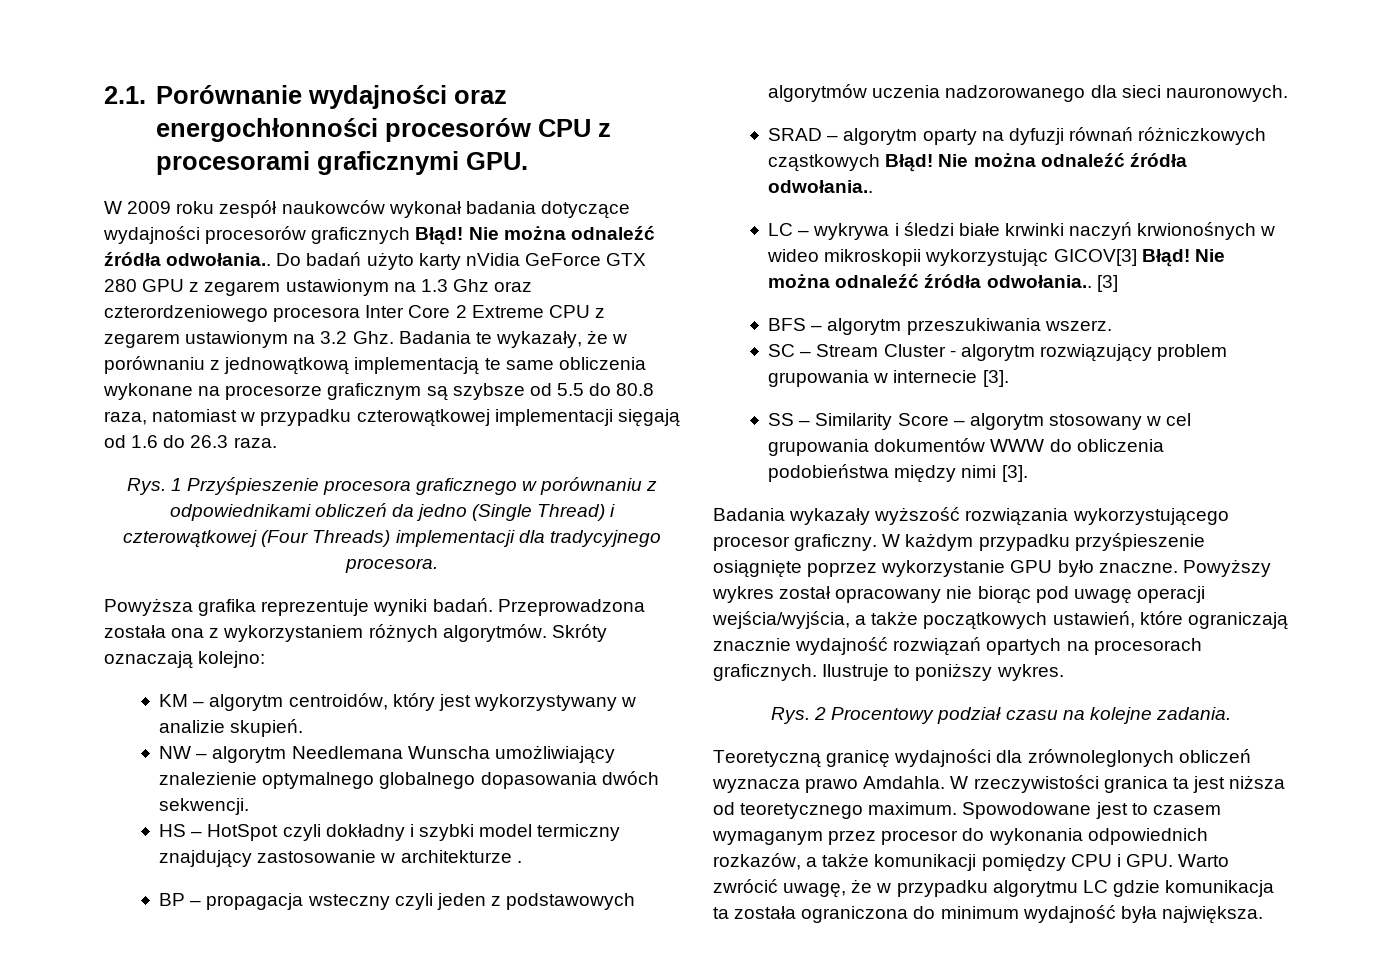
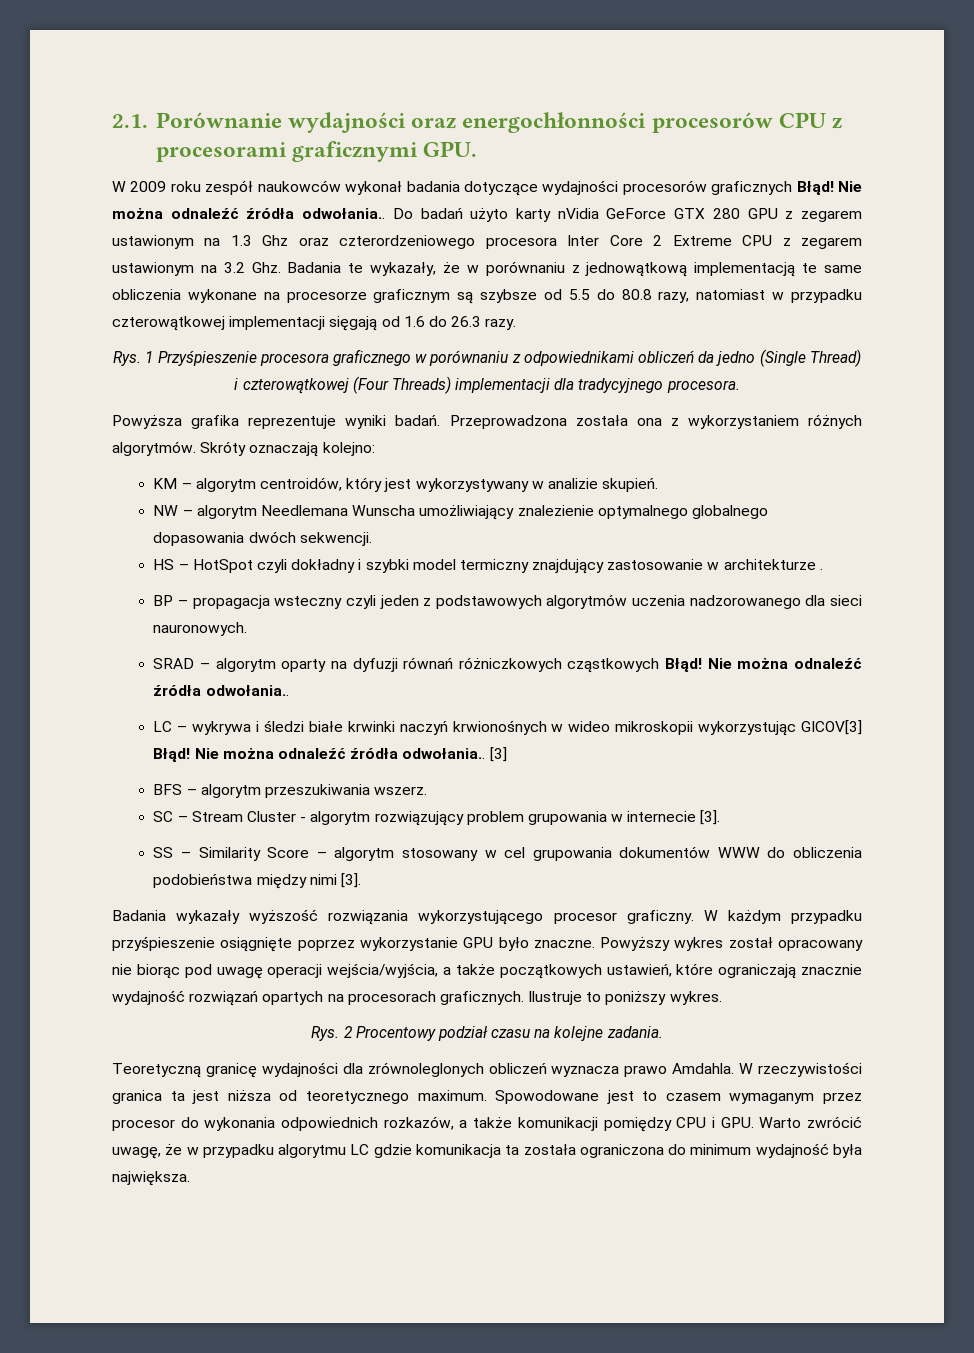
[104,411,147,425] raza, -> [658,291,690,303] razy,
[233,437,277,448] raza. -> [485,318,517,330] razy.

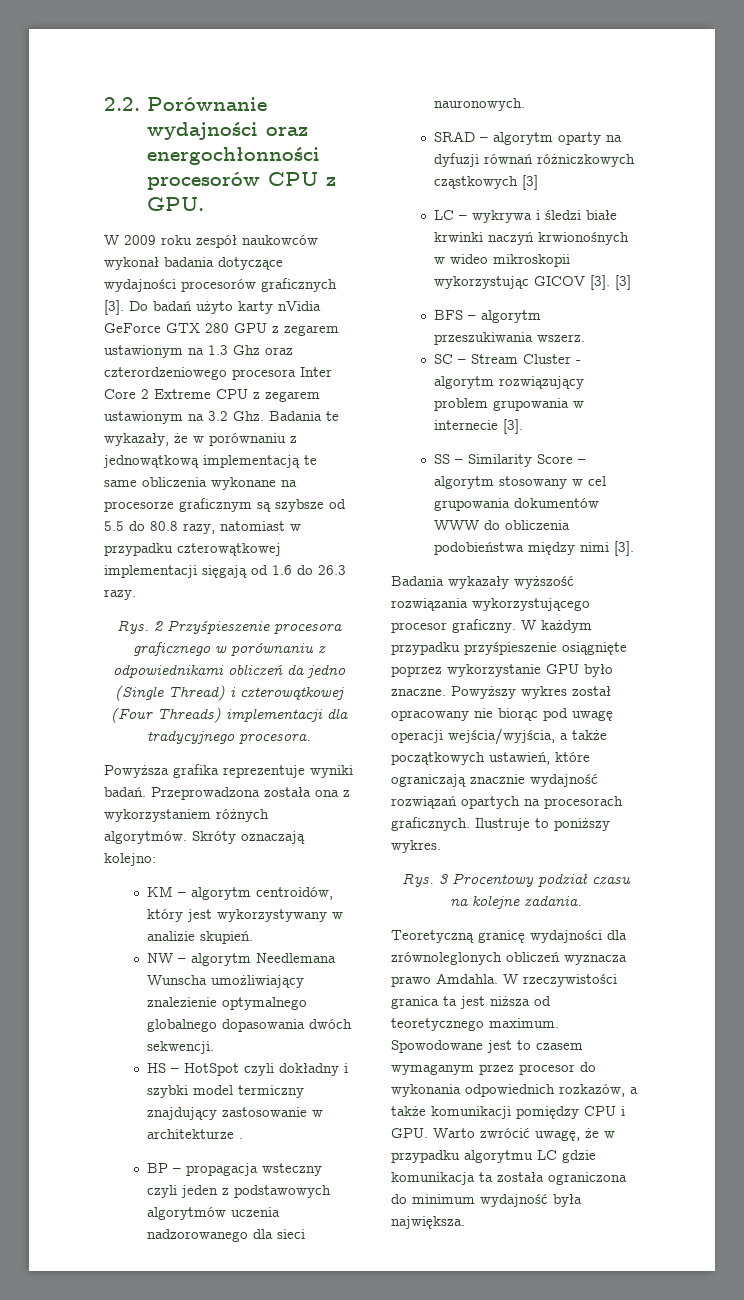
[112,114,148,128] 2.1. -> [104,97,140,111] 2.2.
[155,141,418,162] procesorami graficznymi -> (337, 181) none
[796,181,862,195] [112,208,386,219] Błąd! Nie można odnaleźć źródła odwołania.. -> [104,300,124,315] [3].
[145,351,154,363] 1 -> [153,621,163,631] 2
[665,658,862,672] [153,685,289,696] Błąd! Nie można odnaleźć źródła odwołania.. -> [521,175,538,190] [3]
[801,720,862,735] [153,748,486,762] GICOV[3] Błąd! Nie można odnaleźć źródła odwołania.. -> [533,275,610,290] GICOV [3].
[343,1026,353,1038] 2 -> [438,874,448,884] 3

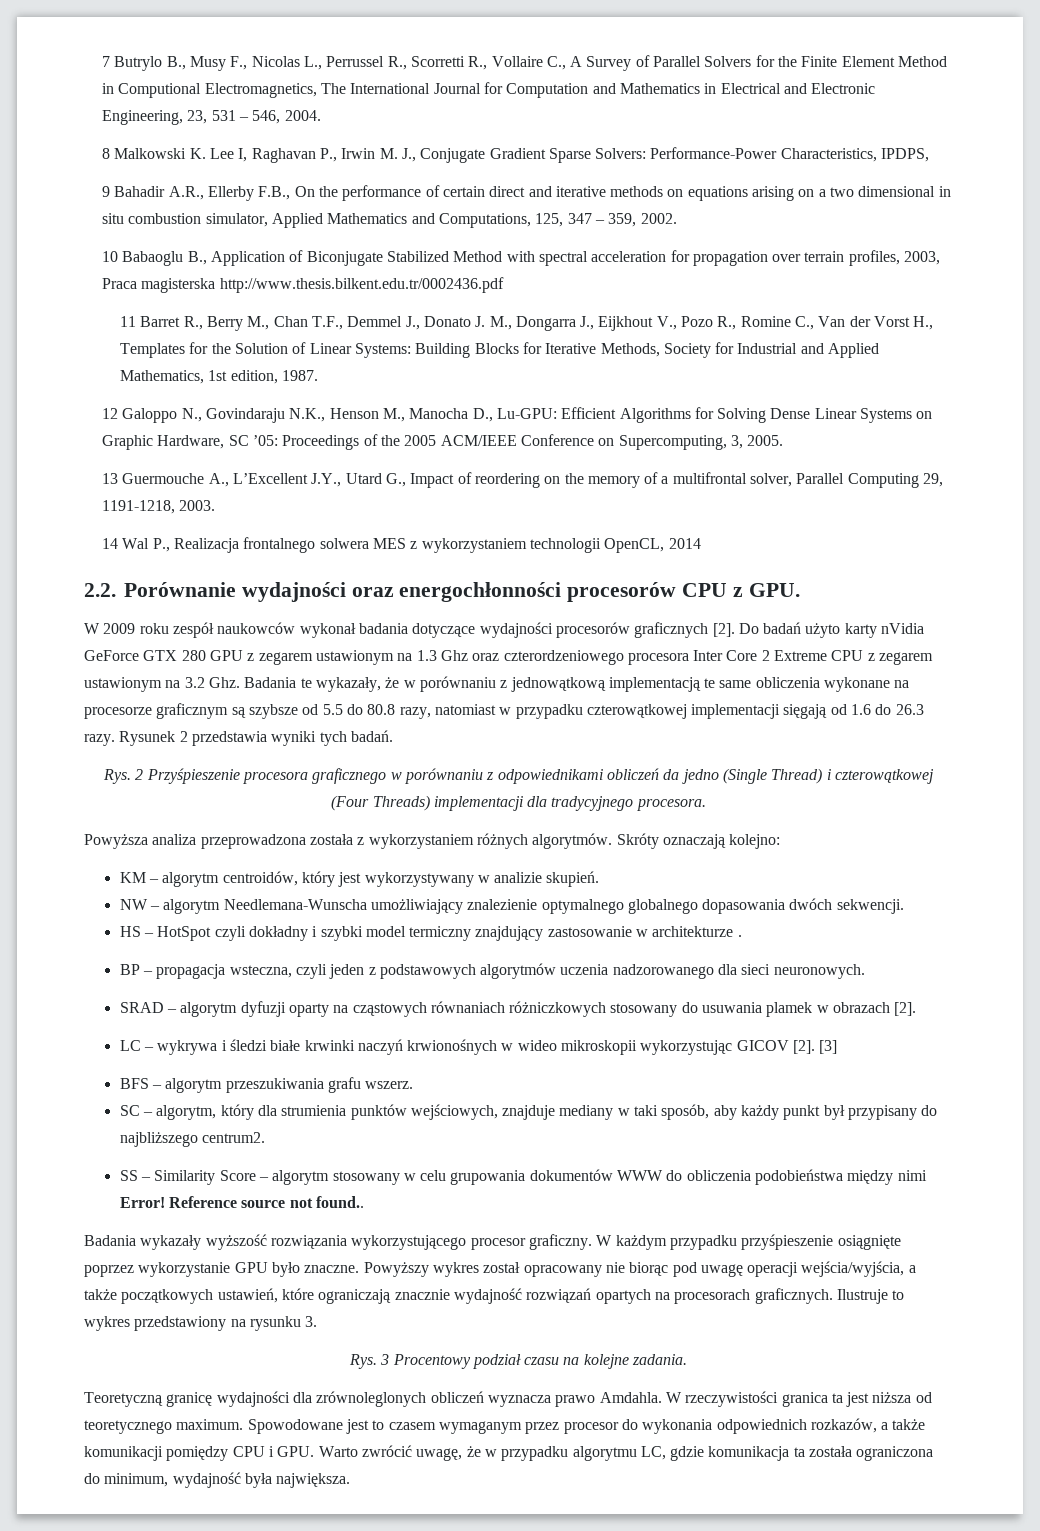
(104, 104) none -> [101,55,948,71] [101,82,876,98] [101,110,321,125] [101,147,930,163] [101,185,951,201] [101,213,677,228] [101,250,941,266] [101,277,504,293] [119,316,934,331] [119,342,880,358] [119,370,318,384] [101,407,933,423] [101,434,784,450] [101,472,944,488] [101,500,216,514] [101,537,701,553] 7 Butrylo B., Musy F., Nicolas L., Perrussel R., Scorretti R., Vollaire C., A Survey of Parallel Solvers for the Finite Element Method in Computional Electromagnetics, The International Journal for Computation and Mathematics in Electrical and Electronic Engineering, 23, 531 – 546, 2004. // 8 Malkowski K. Lee I, Raghavan P., Irwin M. J., Conjugate Gradient Sparse Solvers: Performance-Power Characteristics, IPDPS, // 9 Bahadir A.R., Ellerby F.B., On the performance of certain direct and iterative methods on equations arising on a two dimensional in situ combustion simulator, Applied Mathematics and Computations, 125, 347 – 359, 2002. // 10 Babaoglu B., Application of Biconjugate Stabilized Method with spectral acceleration for propagation over terrain profiles, 2003, Praca magisterska http://www.thesis.bilkent.edu.tr/0002436.pdf // 11 Barret R., Berry M., Chan T.F., Demmel J., Donato J. M., Dongarra J., Eijkhout V., Pozo R., Romine C., Van der Vorst H., Templates for the Solution of Linear Systems: Building Blocks for Iterative Methods, Society for Industrial and Applied Mathematics, 1st edition, 1987. // 12 Galoppo N., Govindaraju N.K., Henson M., Manocha D., Lu-GPU: Efficient Algorithms for Solving Dense Linear Systems on Graphic Hardware, SC ’05: Proceedings of the 2005 ACM/IEEE Conference on Supercomputing, 3, 2005. // 13 Guermouche A., L’Excellent J.Y., Utard G., Impact of reordering on the memory of a multifrontal solver, Parallel Computing 29, 1191-1218, 2003. // 14 Wal P., Realizacja frontalnego solwera MES z wykorzystaniem technologii OpenCL, 2014 //
[104,300,124,315] [3]. -> [712,623,735,637] [2].
(136, 594) none -> [119,730,393,746] Rysunek 2 przedstawia wyniki tych badań.
[173,764,353,778] [104,787,339,800] grafika reprezentuje wyniki badań. Przeprowadzona została ona -> [152,834,353,849] analiza przeprowadzona została
[255,953,336,963] [146,975,207,985] Needlemana Wunscha -> [223,899,367,910] Needlemana-Wunscha
[261,1163,322,1176] wsteczny -> [229,965,292,978] wsteczna,
[433,98,525,111] nauronowych. -> [773,964,865,979] neuronowych.
(553, 138) none -> [240,1001,286,1017] dyfuzji
[433,153,635,167] [433,175,538,190] dyfuzji równań różniczkowych cząstkowych [3] -> [352,1001,917,1017] cząstowych równaniach różniczkowych stosowany do usuwania plamek w obrazach [2].
[589,275,610,290] [3]. -> [793,1040,816,1054] [2].
(533, 338) none -> [327,1077,361,1093] grafu
[470,354,581,364] [433,376,584,389] [433,398,584,411] [433,419,523,434] Stream Cluster - algorytm rozwiązujący problem grupowania w internecie [3]. -> [156,1104,938,1120] [119,1132,265,1147] algorytm, który dla strumienia punktów wejściowych, znajduje mediany w taki sposób, aby każdy punkt był przypisany do najbliższego centrum2.
[587,476,606,486] cel -> [420,1170,447,1181] celu
[613,541,634,556] [3]. -> [119,1196,364,1208] Error! Reference source not found..
[554,818,610,831] [391,840,441,853] poniższy wykres. -> [84,1316,318,1331] wykres przedstawiony na rysunku 3.
[537,1150,557,1160] LC -> [640,1446,666,1460] LC,
[412,1194,475,1204] minimum -> [104,1473,169,1487] minimum,

